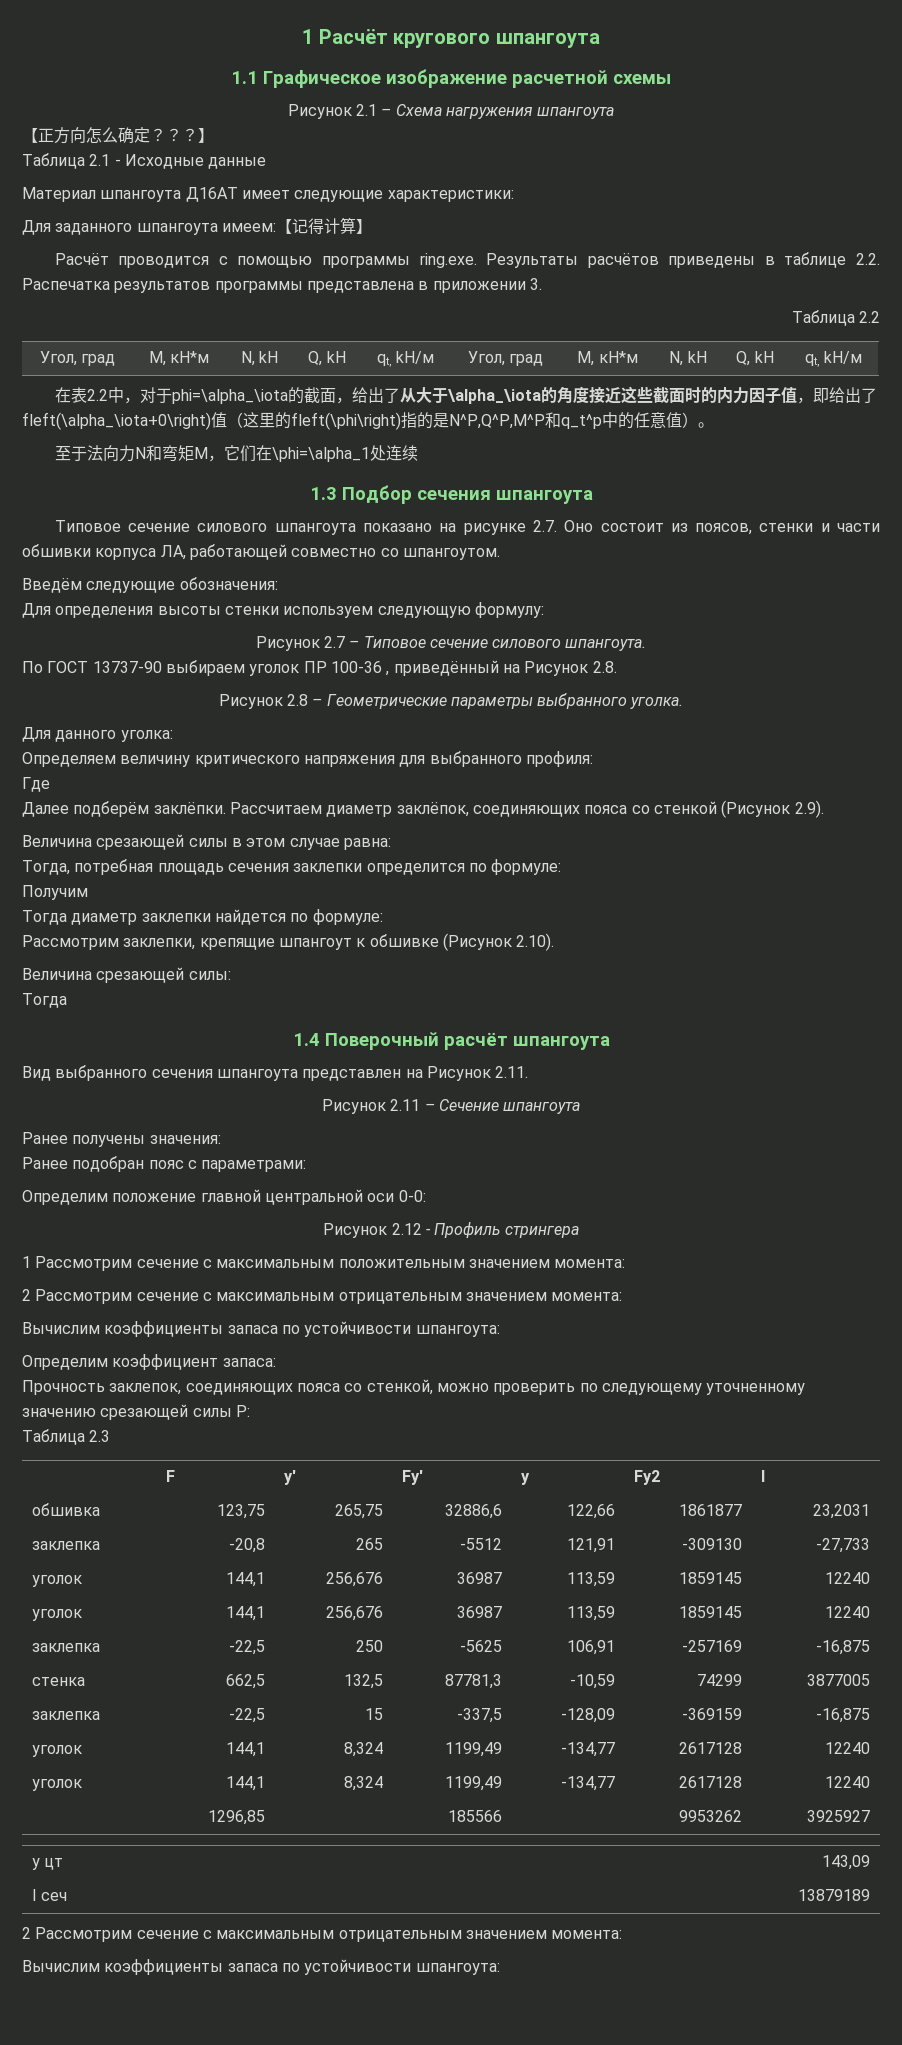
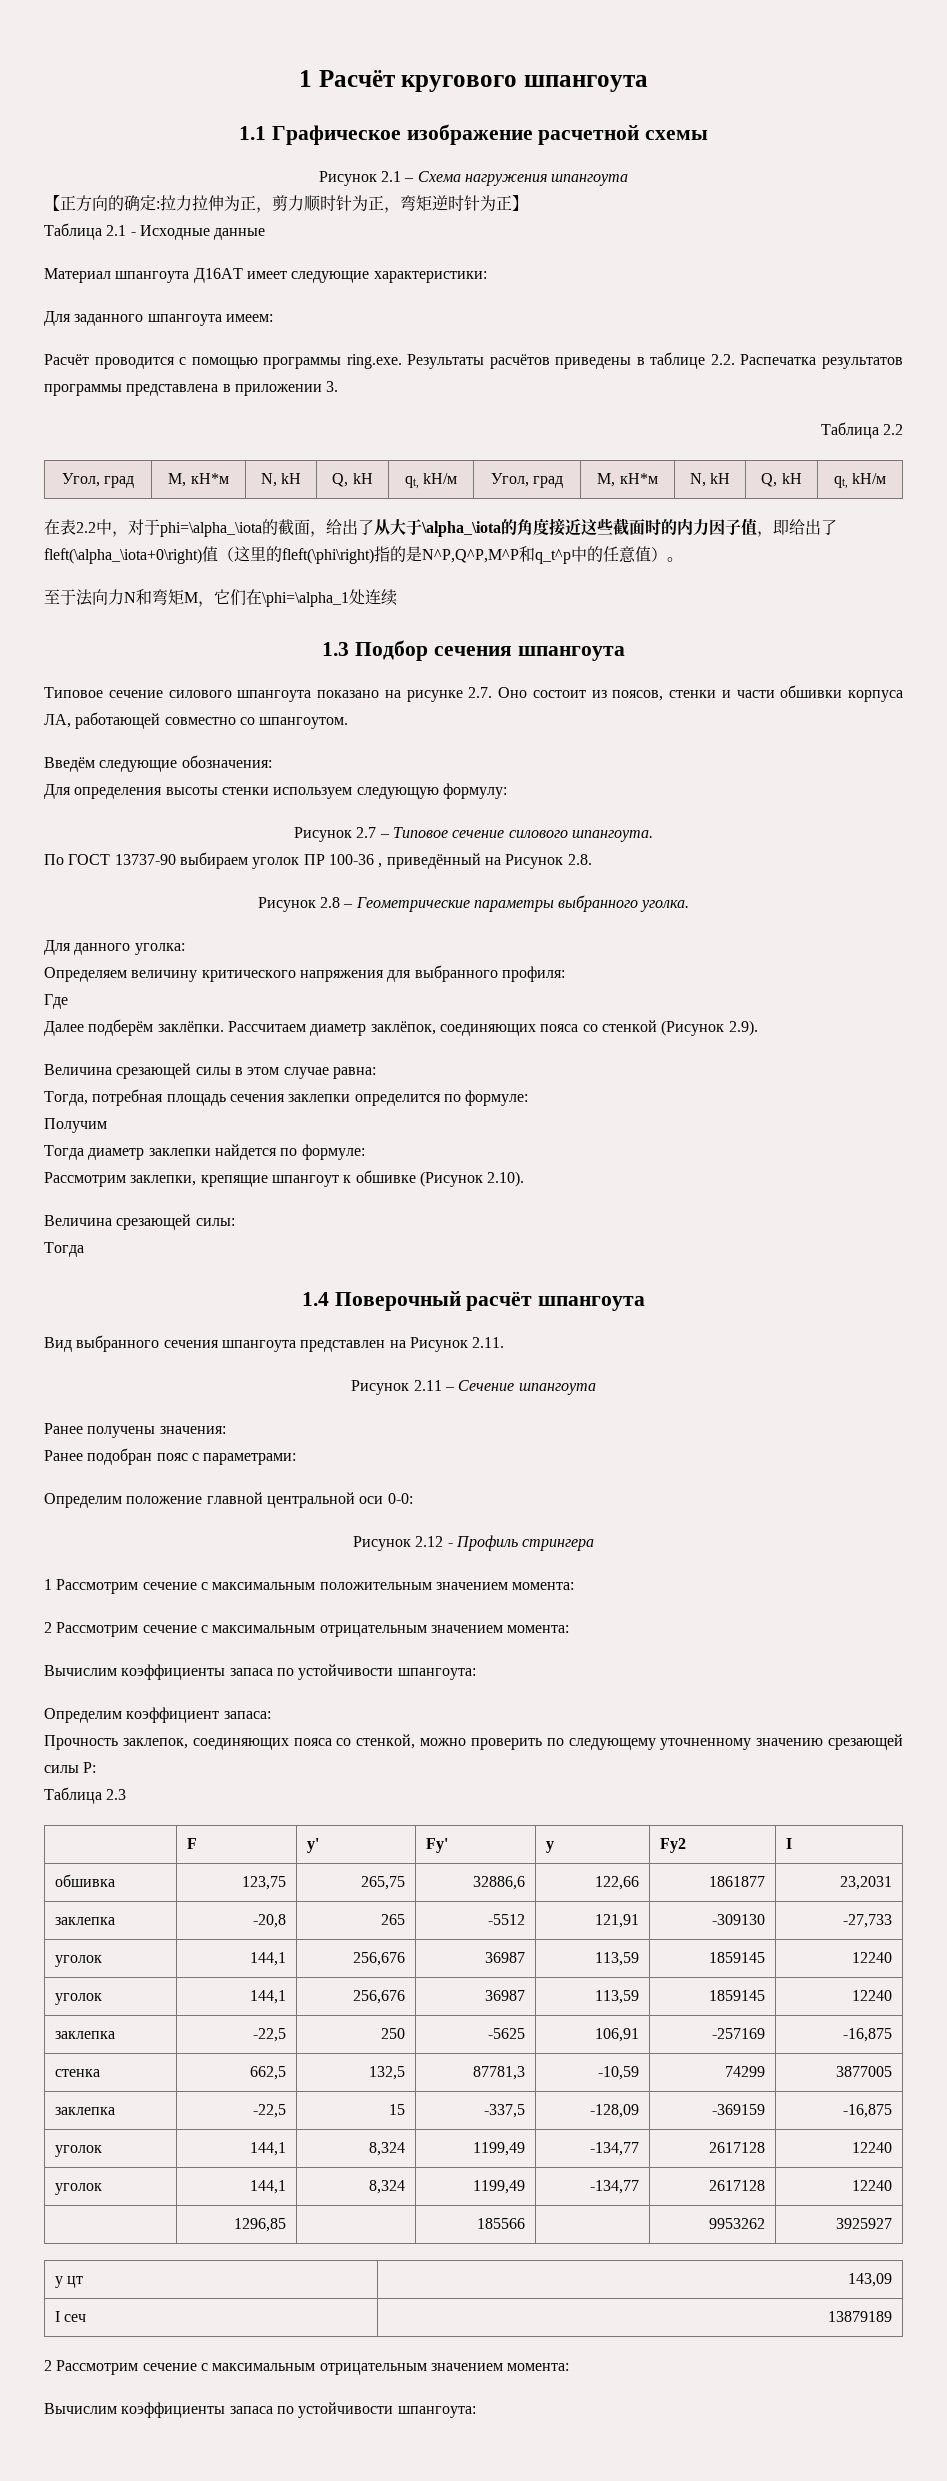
[86,127,198,144] 怎么确定？？？ -> [108,195,512,213] 的确定:拉力拉伸为正，剪力顺时针为正，弯矩逆时针为正
[275,217,372,234] 【记得计算】 -> (273, 318) none

